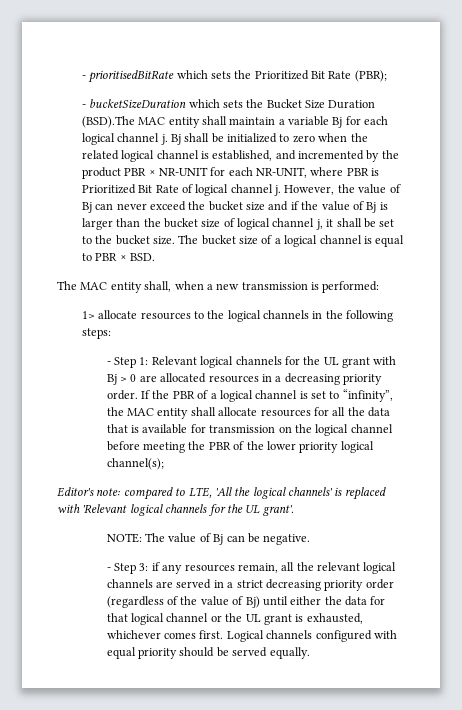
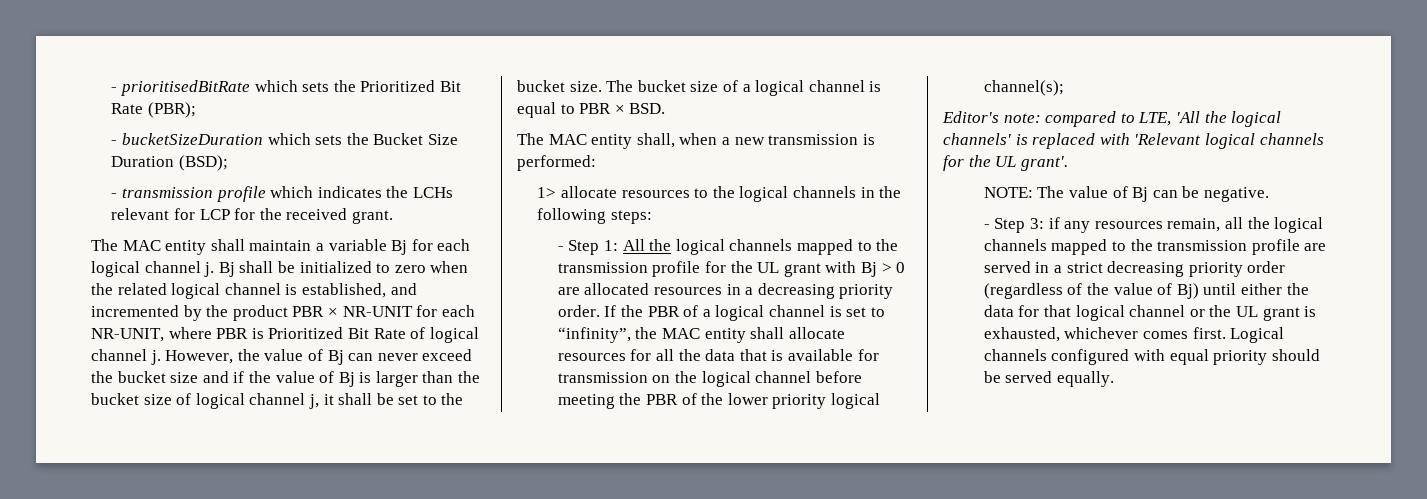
[81,116,135,128] (BSD).The -> [179,155,229,171] [111,186,453,202] [111,208,393,224] [91,239,118,251] (BSD); // - transmission profile which indicates the LCHs relevant for LCP for the received grant. // The
[151,356,282,368] Relevant logical channels -> [622,239,899,255] [557,261,701,277] All the logical channels mapped to the transmission profile
[317,562,397,574] [106,579,153,588] relevant logical channels -> [1274,217,1324,233] [983,239,1300,255] logical channels mapped to the transmission profile

